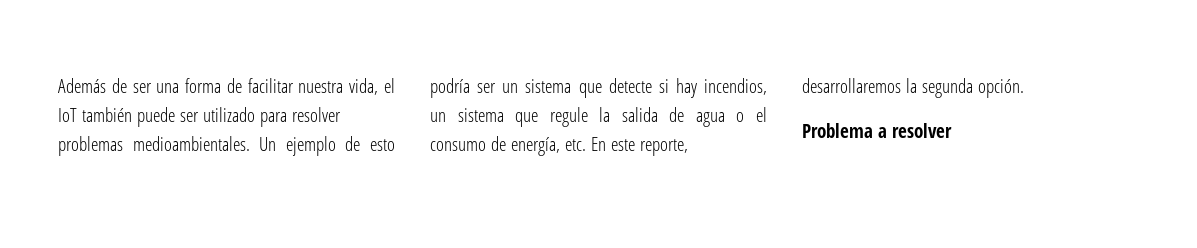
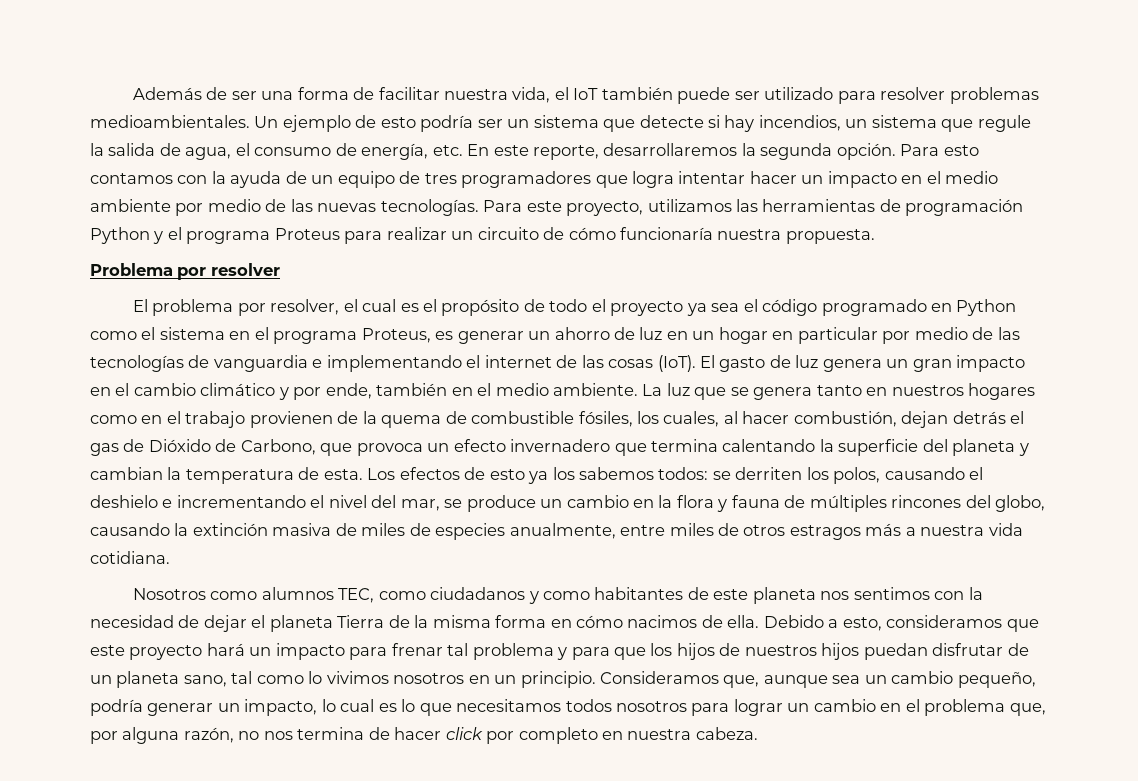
[695,112,745,127] agua o -> [185,147,232,160] agua,
[802,123,952,138] // Problema a resolver -> [900,144,979,156] [90,171,999,188] [90,199,1024,216] [90,227,875,244] [90,263,280,280] [132,299,1017,316] [90,327,1020,344] [90,355,1026,372] [90,383,1036,400] [90,411,1025,428] [90,439,1029,456] [90,467,984,484] [90,495,1046,512] [90,523,1023,540] [90,551,170,564] [132,587,983,604] [90,615,1039,632] [90,643,1029,660] [90,671,1036,688] [90,699,1046,716] [90,727,758,744] Para esto contamos con la ayuda de un equipo de tres programadores que logra intentar hacer un impacto en el medio ambiente por medio de las nuevas tecnologías. Para este proyecto, utilizamos las herramientas de programación Python y el programa Proteus para realizar un circuito de cómo funcionaría nuestra propuesta. // Problema por resolver // El problema por resolver, el cual es el propósito de todo el proyecto ya sea el código programado en Python como el sistema en el programa Proteus, es generar un ahorro de luz en un hogar en particular por medio de las tecnologías de vanguardia e implementando el internet de las cosas (IoT). El gasto de luz genera un gran impacto en el cambio climático y por ende, también en el medio ambiente. La luz que se genera tanto en nuestros hogares como en el trabajo provienen de la quema de combustible fósiles, los cuales, al hacer combustión, dejan detrás el gas de Dióxido de Carbono, que provoca un efecto invernadero que termina calentando la superficie del planeta y cambian la temperatura de esta. Los efectos de esto ya los sabemos todos: se derriten los polos, causando el deshielo e incrementando el nivel del mar, se produce un cambio en la flora y fauna de múltiples rincones del globo, causando la extinción masiva de miles de especies anualmente, entre miles de otros estragos más a nuestra vida cotidiana. // Nosotros como alumnos TEC, como ciudadanos y como habitantes de este planeta nos sentimos con la necesidad de dejar el planeta Tierra de la misma forma en cómo nacimos de ella. Debido a esto, consideramos que este proyecto hará un impacto para frenar tal problema y para que los hijos de nuestros hijos puedan disfrutar de un planeta sano, tal como lo vivimos nosotros en un principio. Consideramos que, aunque sea un cambio pequeño, podría generar un impacto, lo cual es lo que necesitamos todos nosotros para lograr un cambio en el problema que, por alguna razón, no nos termina de hacer click por completo en nuestra cabeza.

